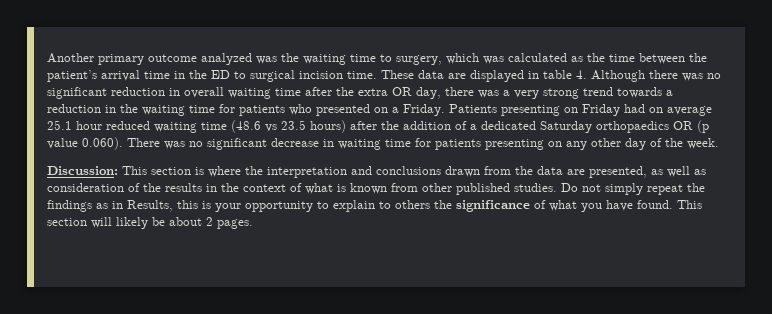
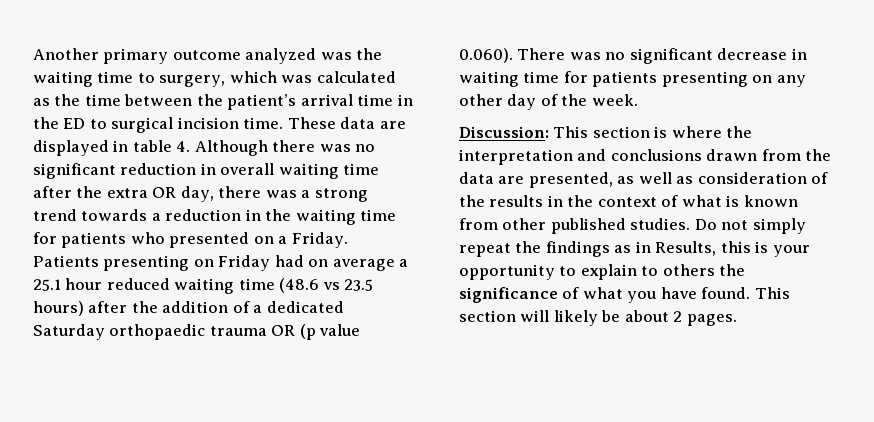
[514,90,539,99] very -> (311, 194) none
(712, 111) none -> [399,259,409,267] a
[596,121,669,133] orthopaedics -> [109,324,267,340] orthopaedic trauma

